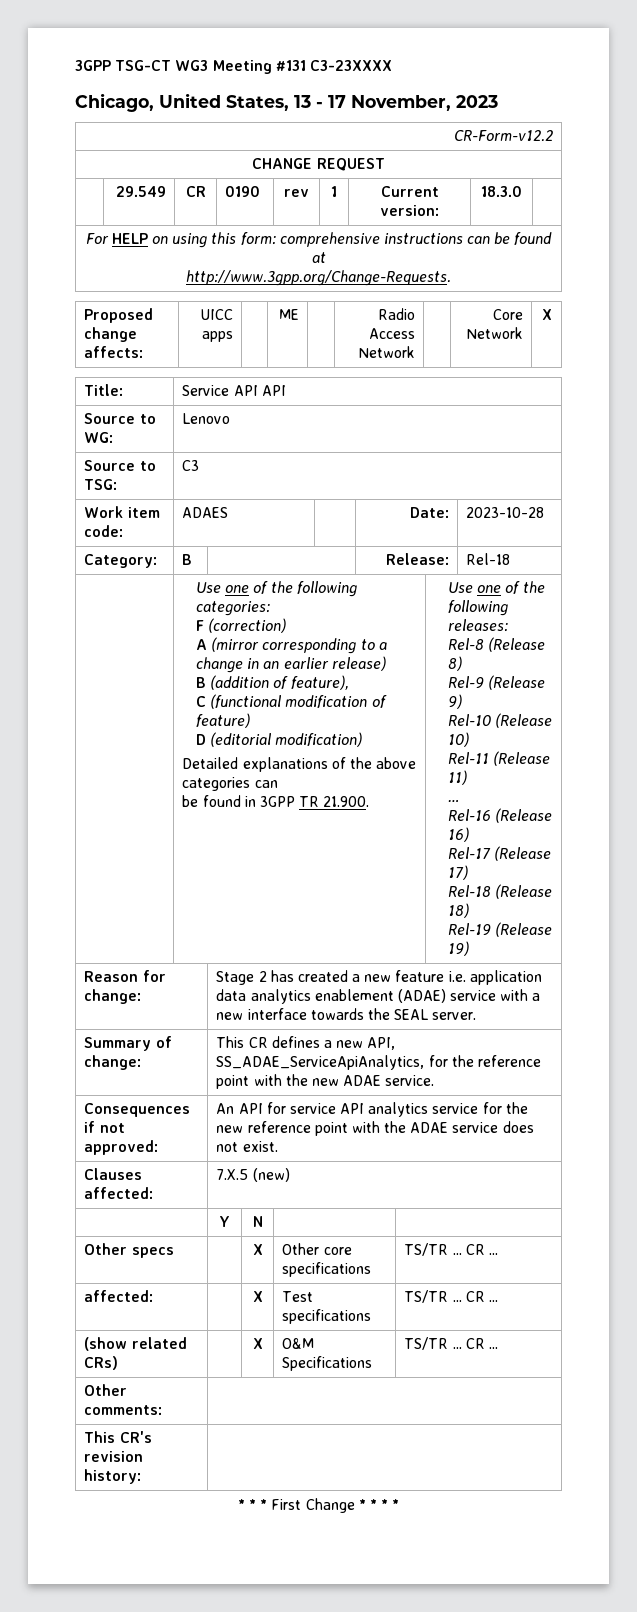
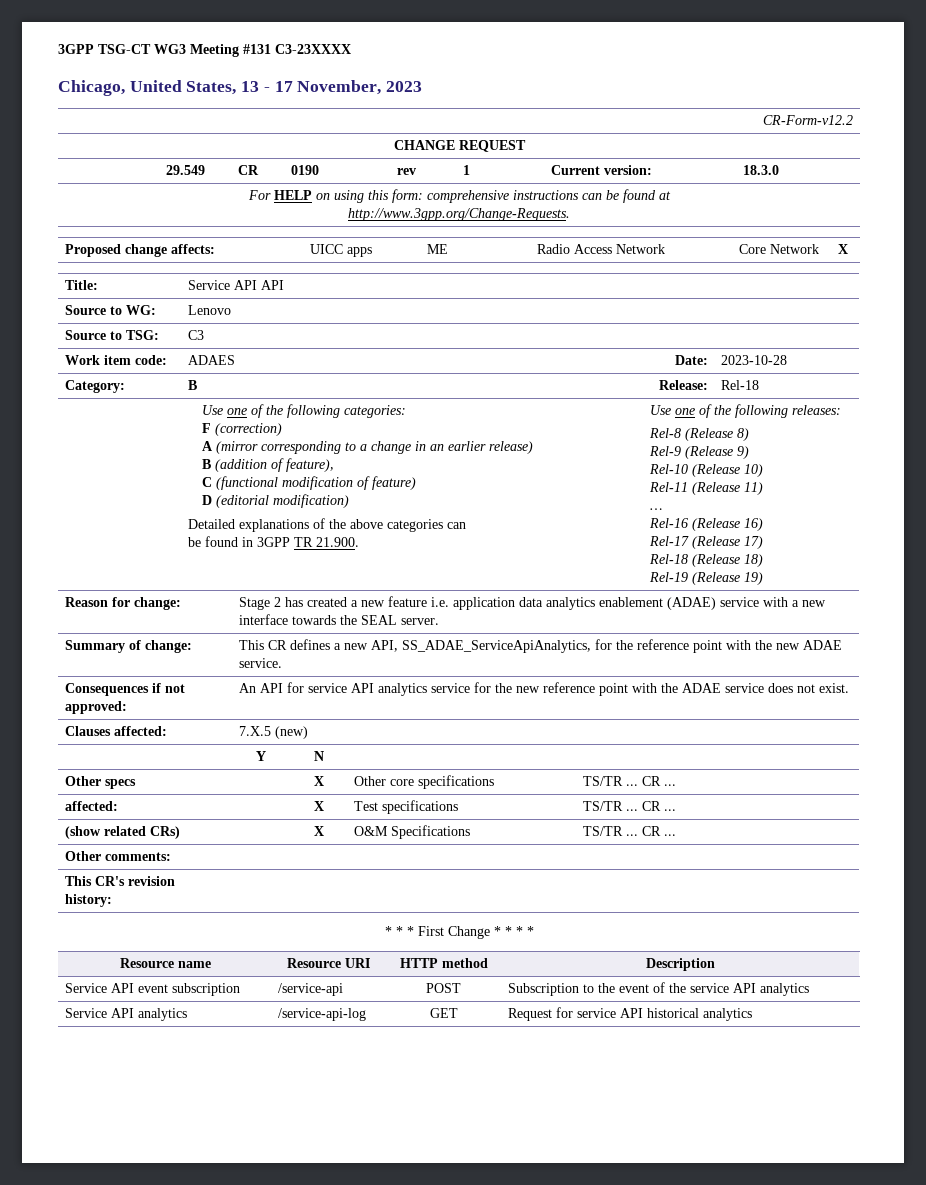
(400, 1504) none -> [119,958,211,968] [287,958,370,968] [399,958,488,968] [646,958,715,971] [65,983,241,996] [278,983,344,996] [426,983,461,993] [508,982,810,996] [65,1008,188,1021] [278,1008,367,1021] [429,1008,458,1018] [508,1007,753,1021] // Resource name | Resource URI | HTTP method | Description // Service API event subscription | /service-api | POST | Subscription to the event of the service API analytics // Service API analytics | /service-api-log | GET | Request for service API historical analytics

